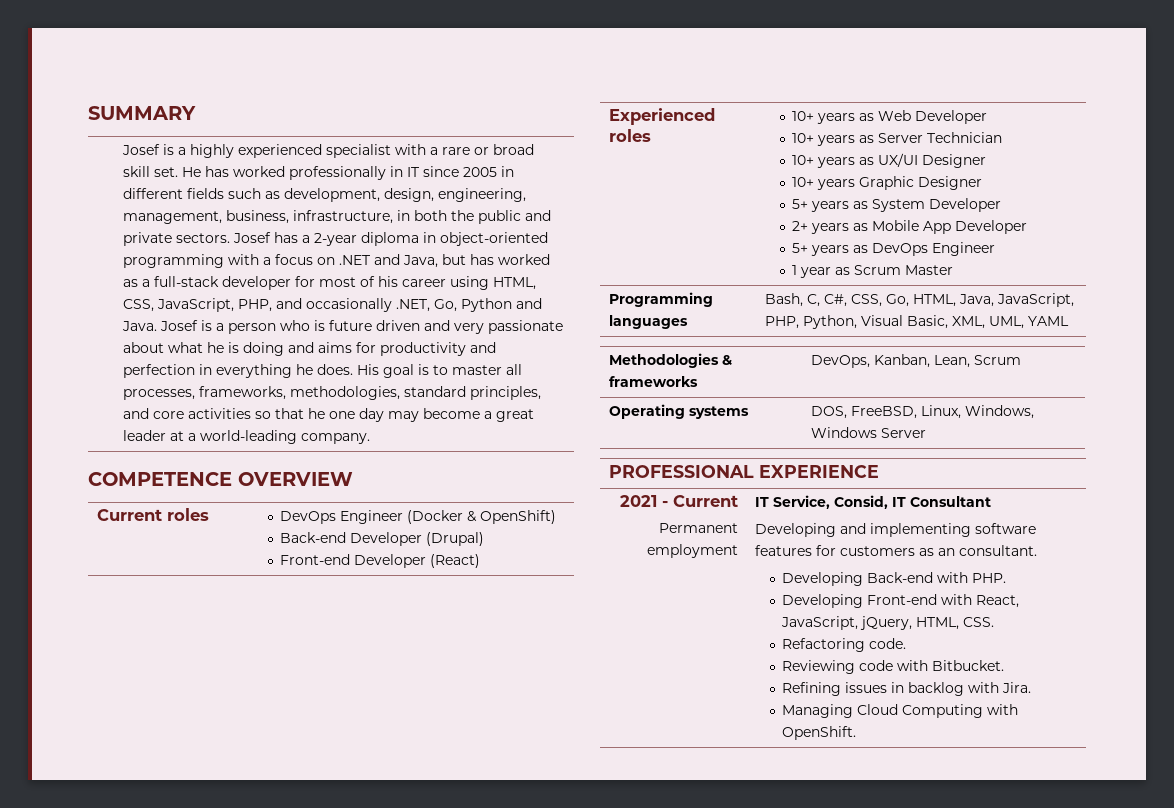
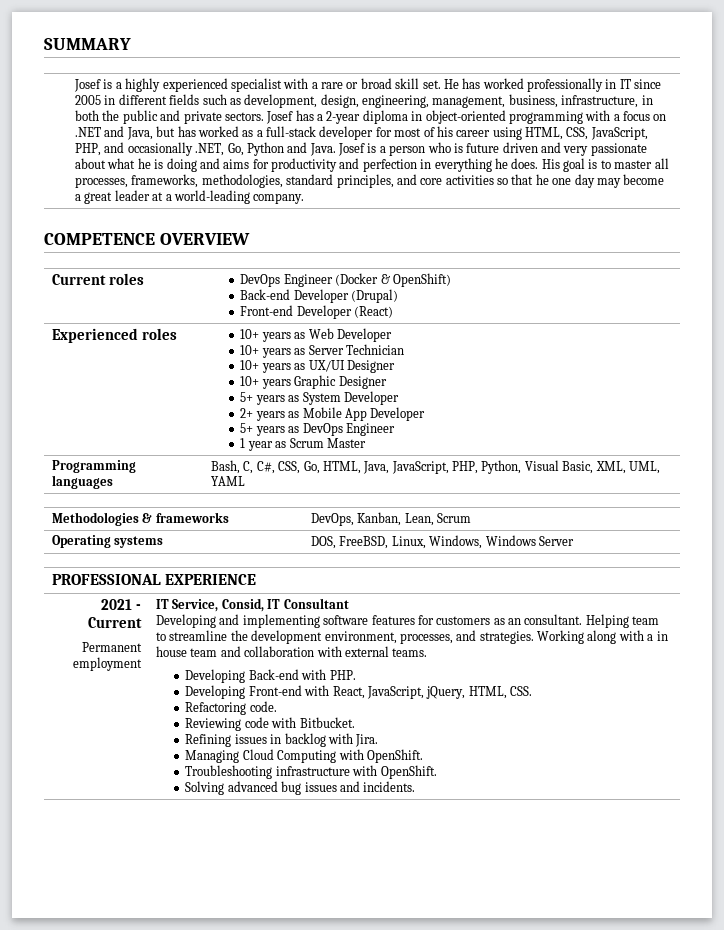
(1038, 550) none -> [585,614,660,628] [156,630,668,644] [156,646,428,657] Helping team to streamline the development environment, processes, and strategies. Working along with a in house team and collaboration with external teams.
(857, 733) none -> [185,765,437,779] [185,781,416,795] // Troubleshooting infrastructure with OpenShift. // Solving advanced bug issues and incidents.

